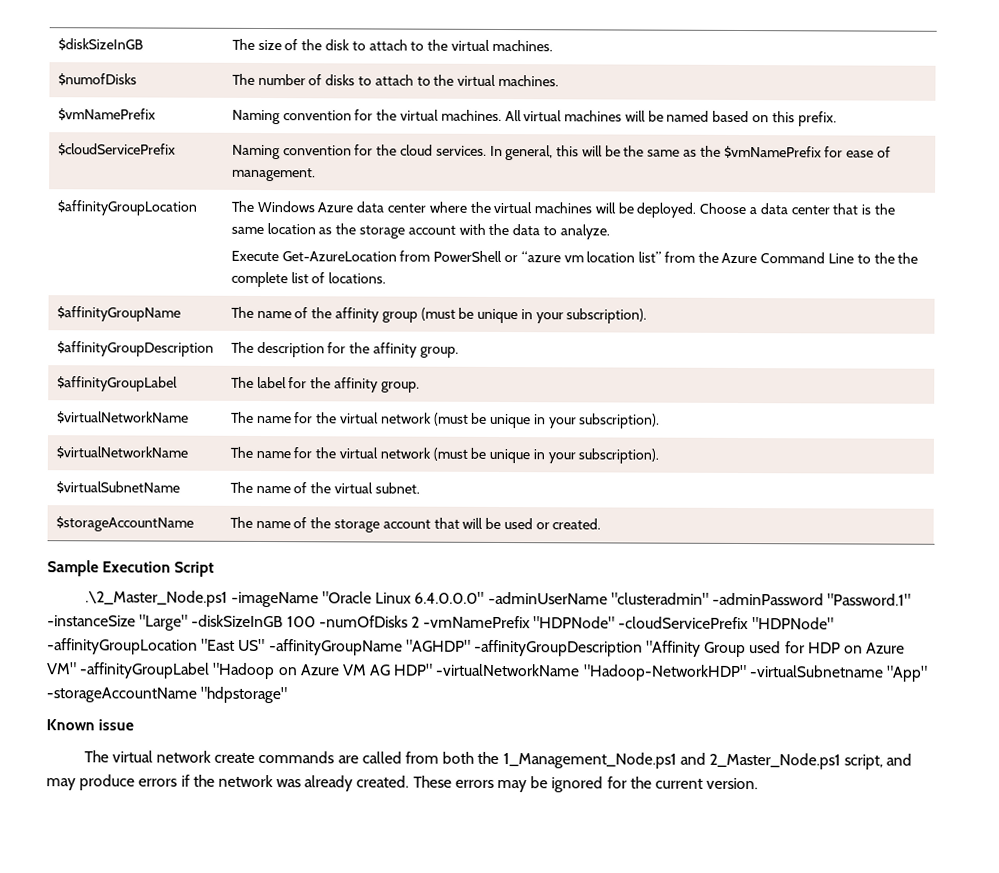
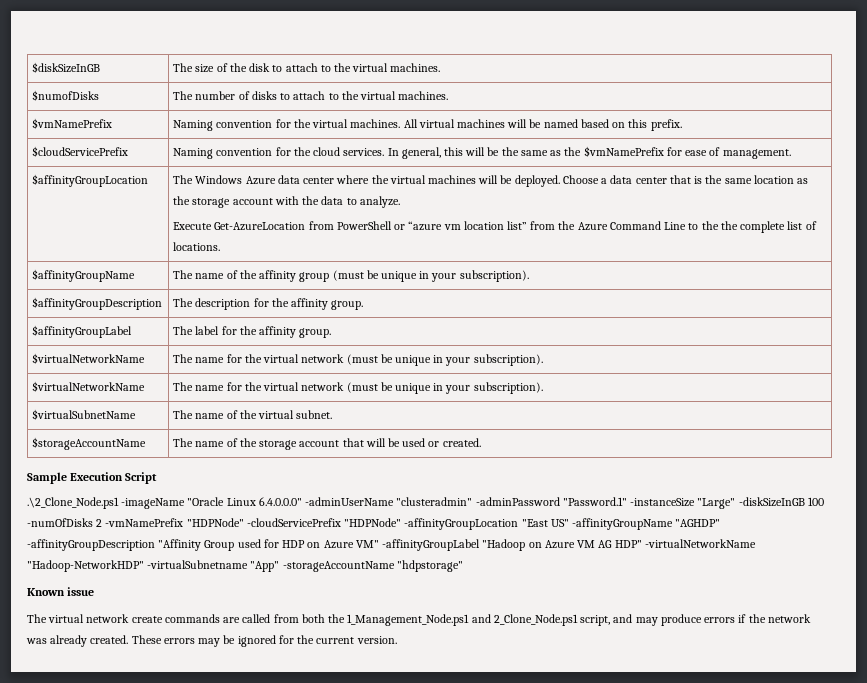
[84,590,228,607] .\2_Master_Node.ps1 -> [27,497,119,509] .\2_Clone_Node.ps1
[708,752,841,770] 2_Master_Node.ps1 -> [493,614,578,626] 2_Clone_Node.ps1

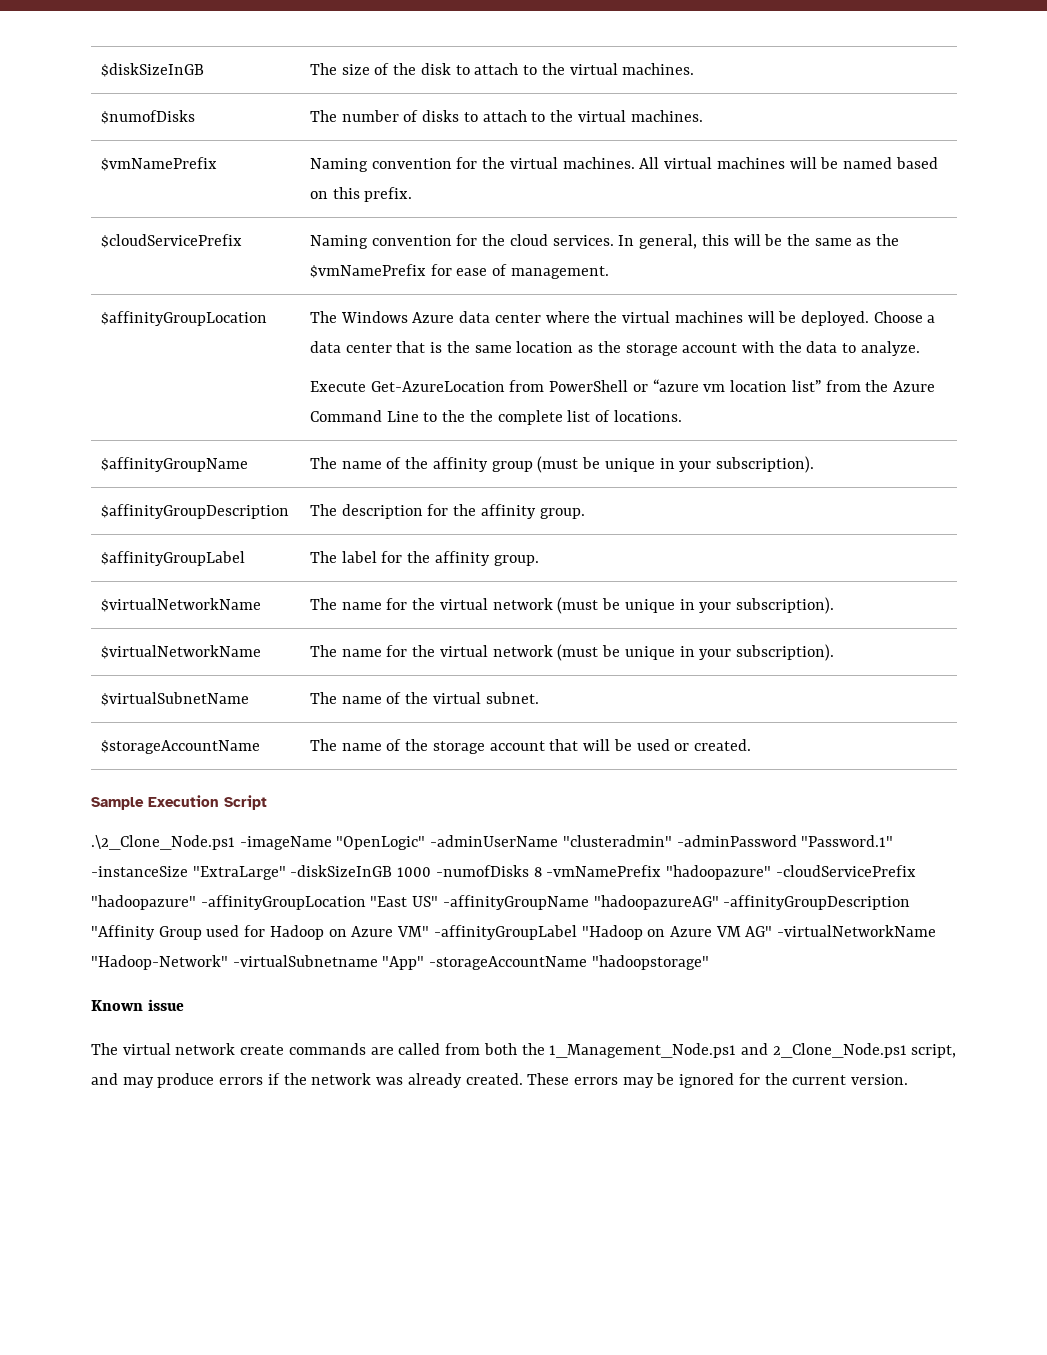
[187,497,302,506] "Oracle Linux 6.4.0.0.0" -> [336,836,426,850] "OpenLogic"
[697,497,824,509] [27,518,402,527] "Large" -diskSizeInGB 100 -numOfDisks 2 -vmNamePrefix "HDPNode" -cloudServicePrefix "HDPNode" -> [192,865,916,880] [91,895,196,910] "ExtraLarge" -diskSizeInGB 1000 -numofDisks 8 -vmNamePrefix "hadoopazure" -cloudServicePrefix "hadoopazure"
[675,519,721,527] "AGHDP" -> [593,895,719,910] "hadoopazureAG"
[282,540,306,548] HDP -> [269,925,324,940] Hadoop
[598,539,756,548] [27,560,144,572] AG HDP" -virtualNetworkName "Hadoop-NetworkHDP" -> [745,925,937,937] [91,955,228,970] AG" -virtualNetworkName "Hadoop-Network"
[396,560,463,572] "hdpstorage" -> [591,955,709,970] "hadoopstorage"

